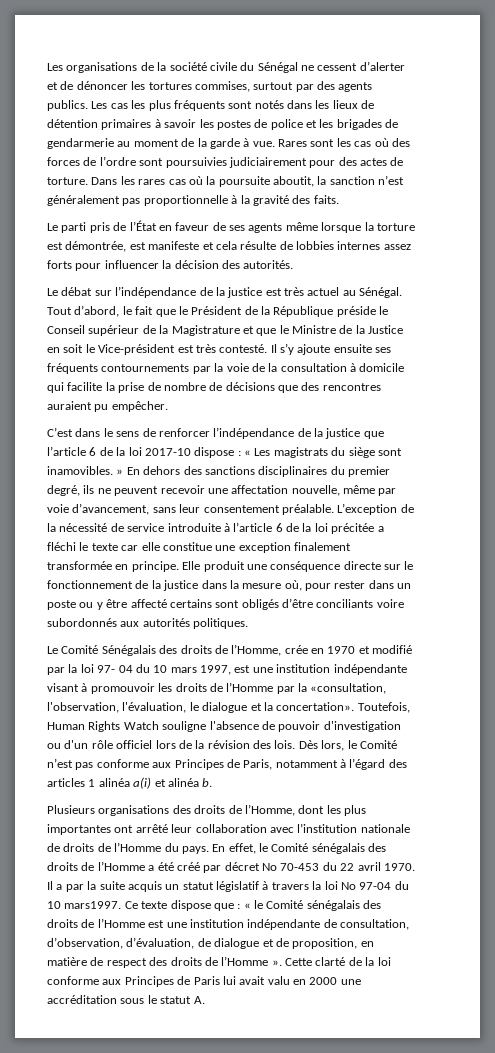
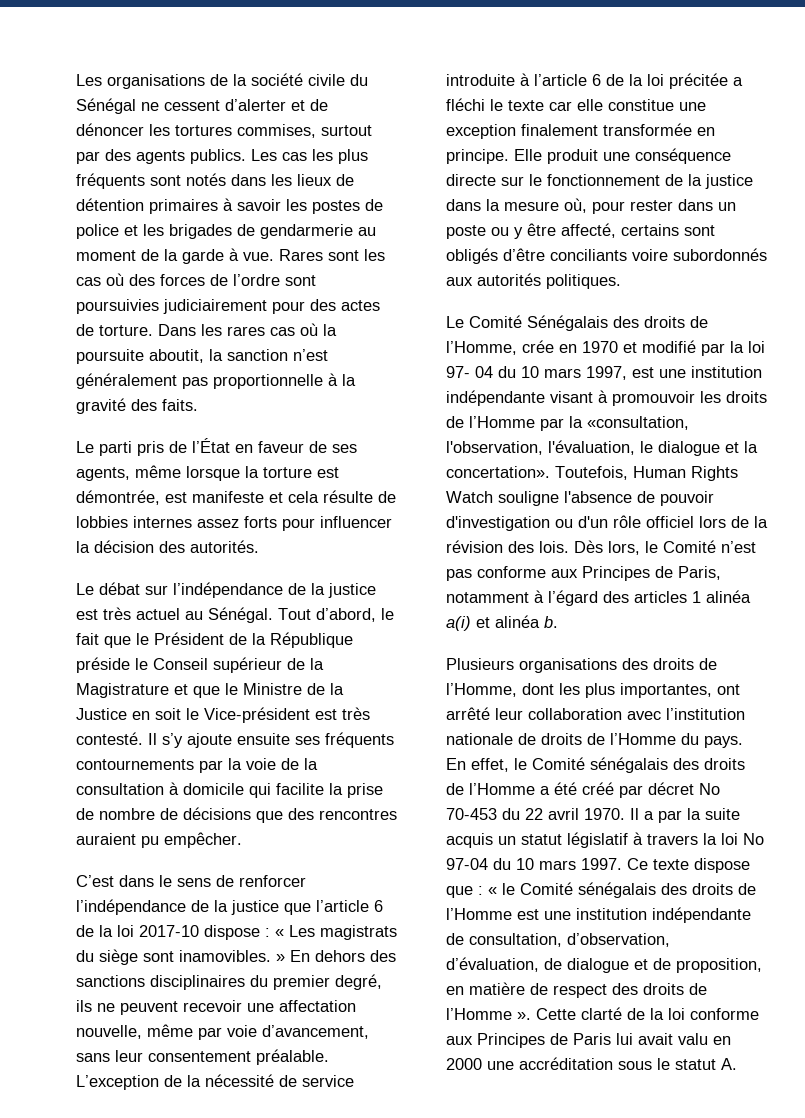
[248,223,283,233] agents -> [76,467,130,481] agents,
[130,599,167,608] affecté -> [561,223,616,238] affecté,
[47,824,111,835] importantes -> [620,683,712,698] importantes,
[64,901,122,909] mars1997. -> [539,858,622,870] mars 1997.

